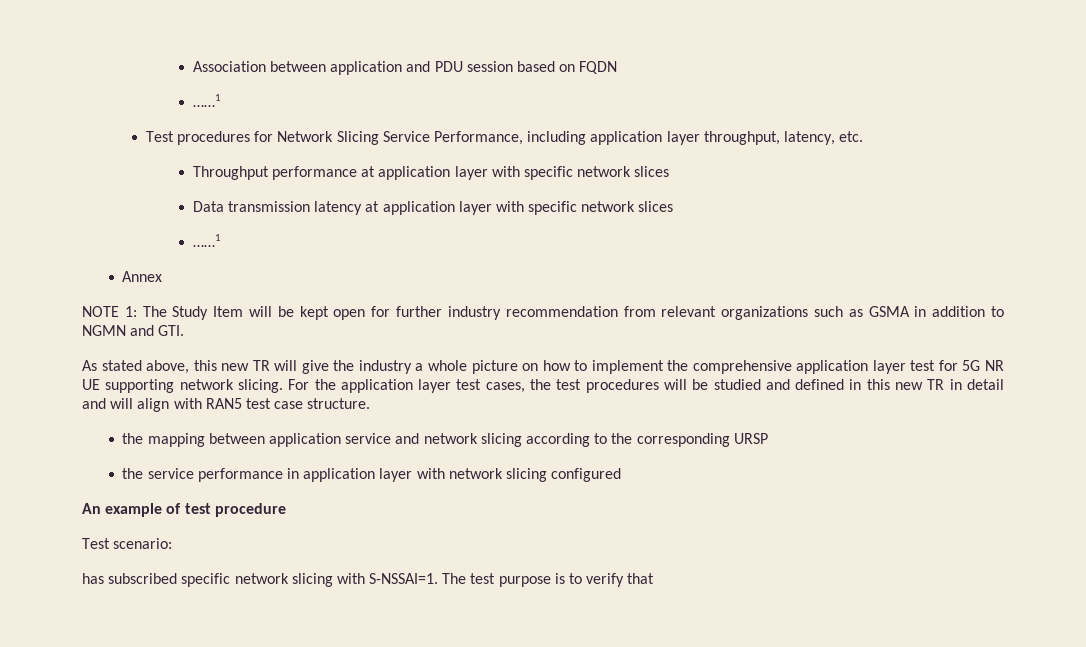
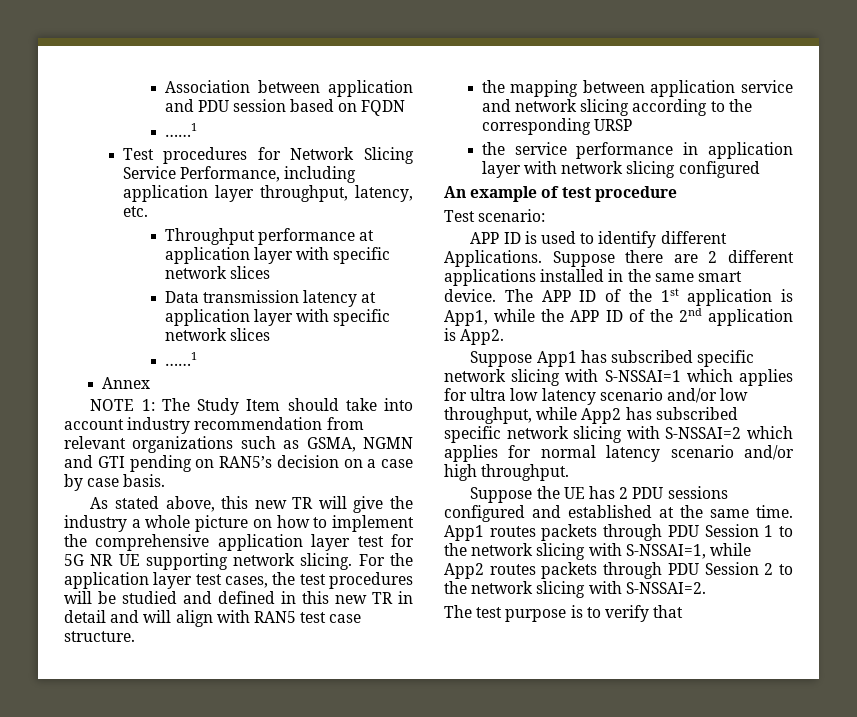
[249,306,443,320] will be kept open for further -> [287,398,414,411] [64,419,124,430] should take into account
[868,306,1005,317] [82,325,185,336] GSMA in addition to NGMN and GTI. -> [306,437,413,452] [64,455,413,472] [64,474,166,491] GSMA, NGMN and GTI pending on RAN5’s decision on a case by case basis.
[82,573,439,587] has subscribed specific network slicing with S-NSSAI=1. -> [470,231,727,248] [444,250,794,267] [444,269,742,286] [444,288,793,306] [444,308,793,326] [444,328,505,345] [470,350,755,367] [444,369,793,386] [444,388,749,405] [444,407,738,424] [444,426,793,443] [444,445,794,462] [444,464,570,481] [470,486,728,503] [444,505,793,522] [444,524,793,541] [444,543,751,560] [444,562,793,579] [444,581,706,598] APP ID is used to identify different Applications. Suppose there are 2 different applications installed in the same smart device. The APP ID of the 1st application is App1, while the APP ID of the 2nd application is App2. // Suppose App1 has subscribed specific network slicing with S-NSSAI=1 which applies for ultra low latency scenario and/or low throughput, while App2 has subscribed specific network slicing with S-NSSAI=2 which applies for normal latency scenario and/or high throughput. // Suppose the UE has 2 PDU sessions configured and established at the same time. App1 routes packets through PDU Session 1 to the network slicing with S-NSSAI=1, while App2 routes packets through PDU Session 2 to the network slicing with S-NSSAI=2. //

